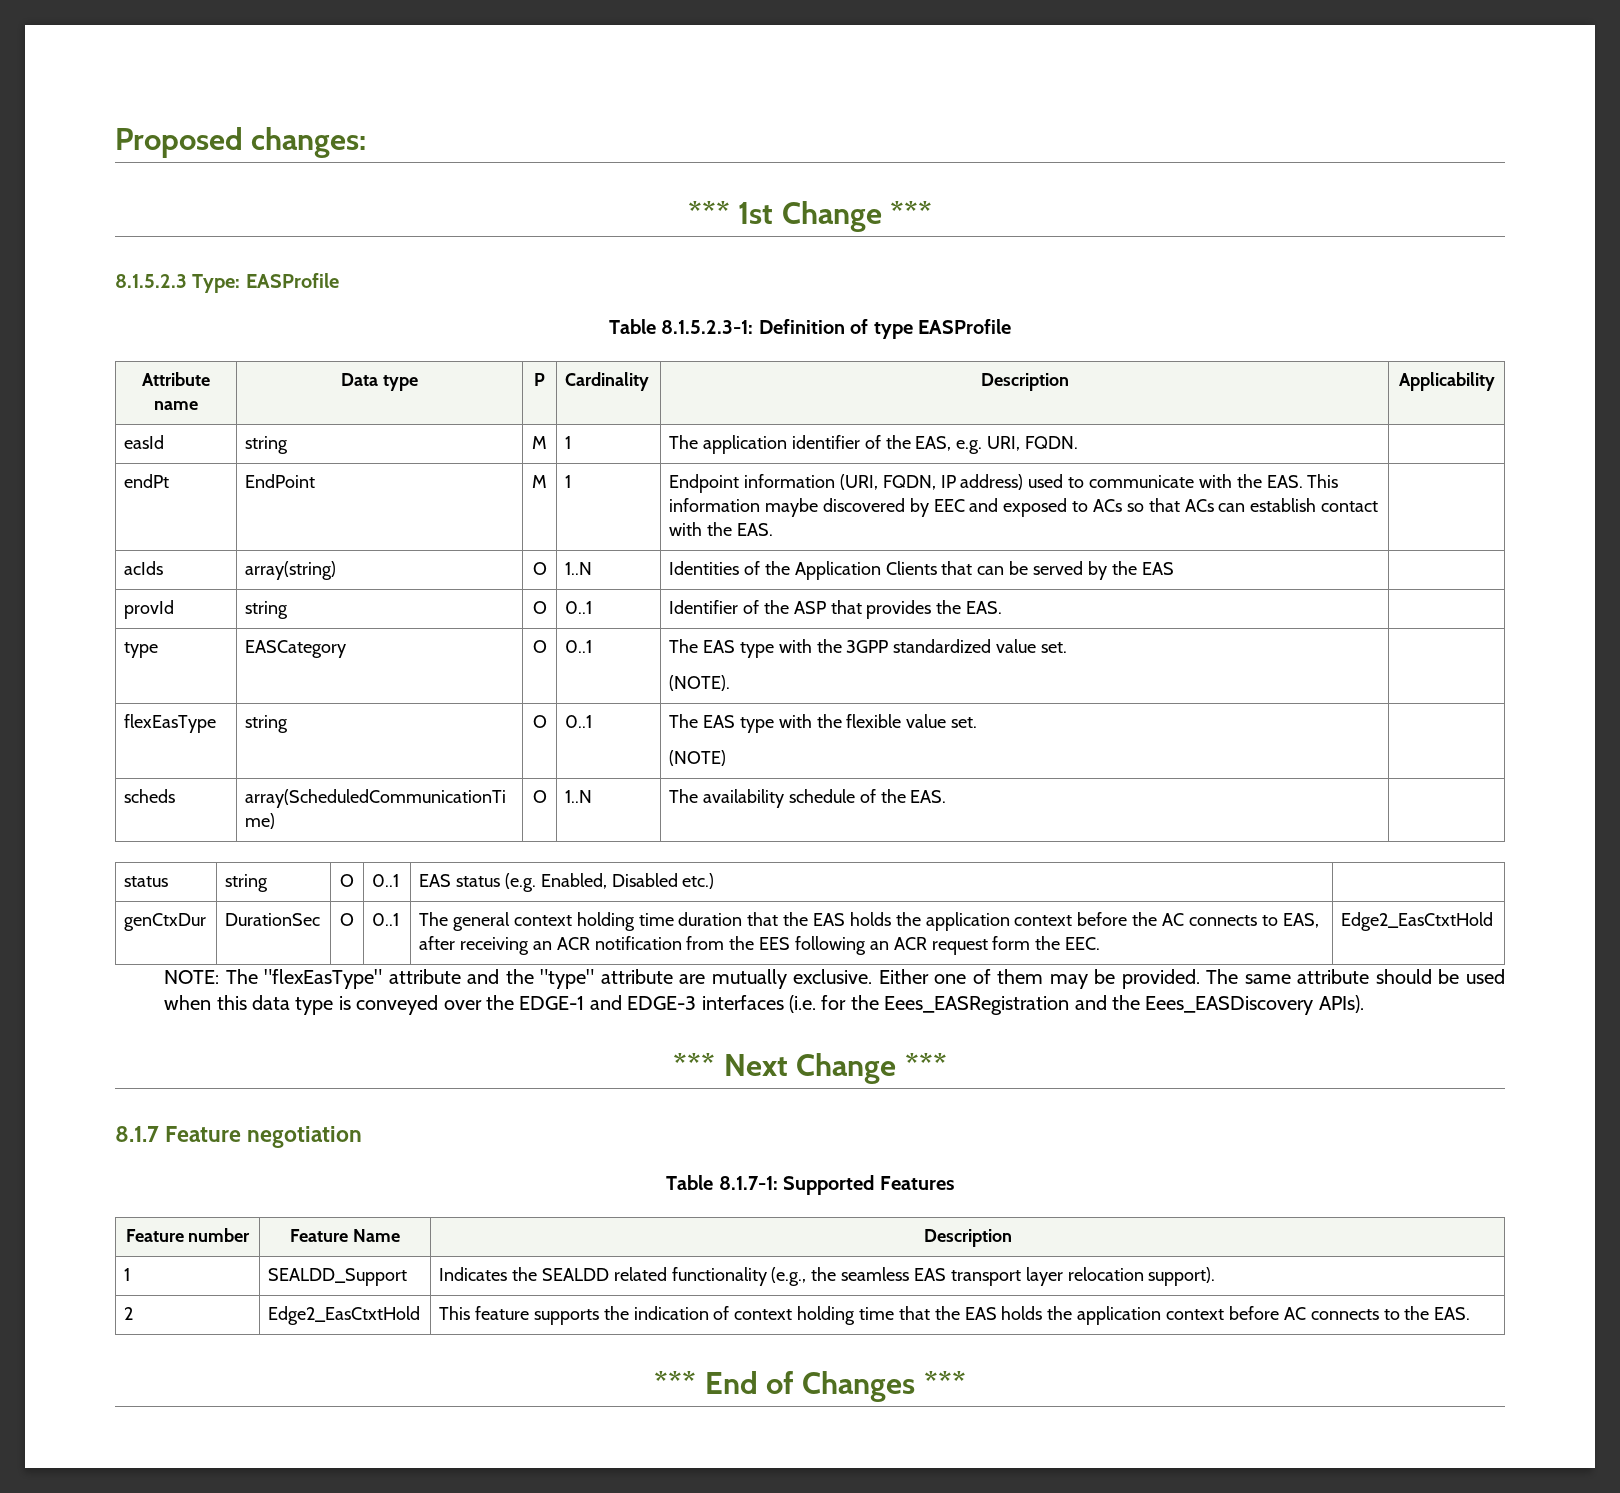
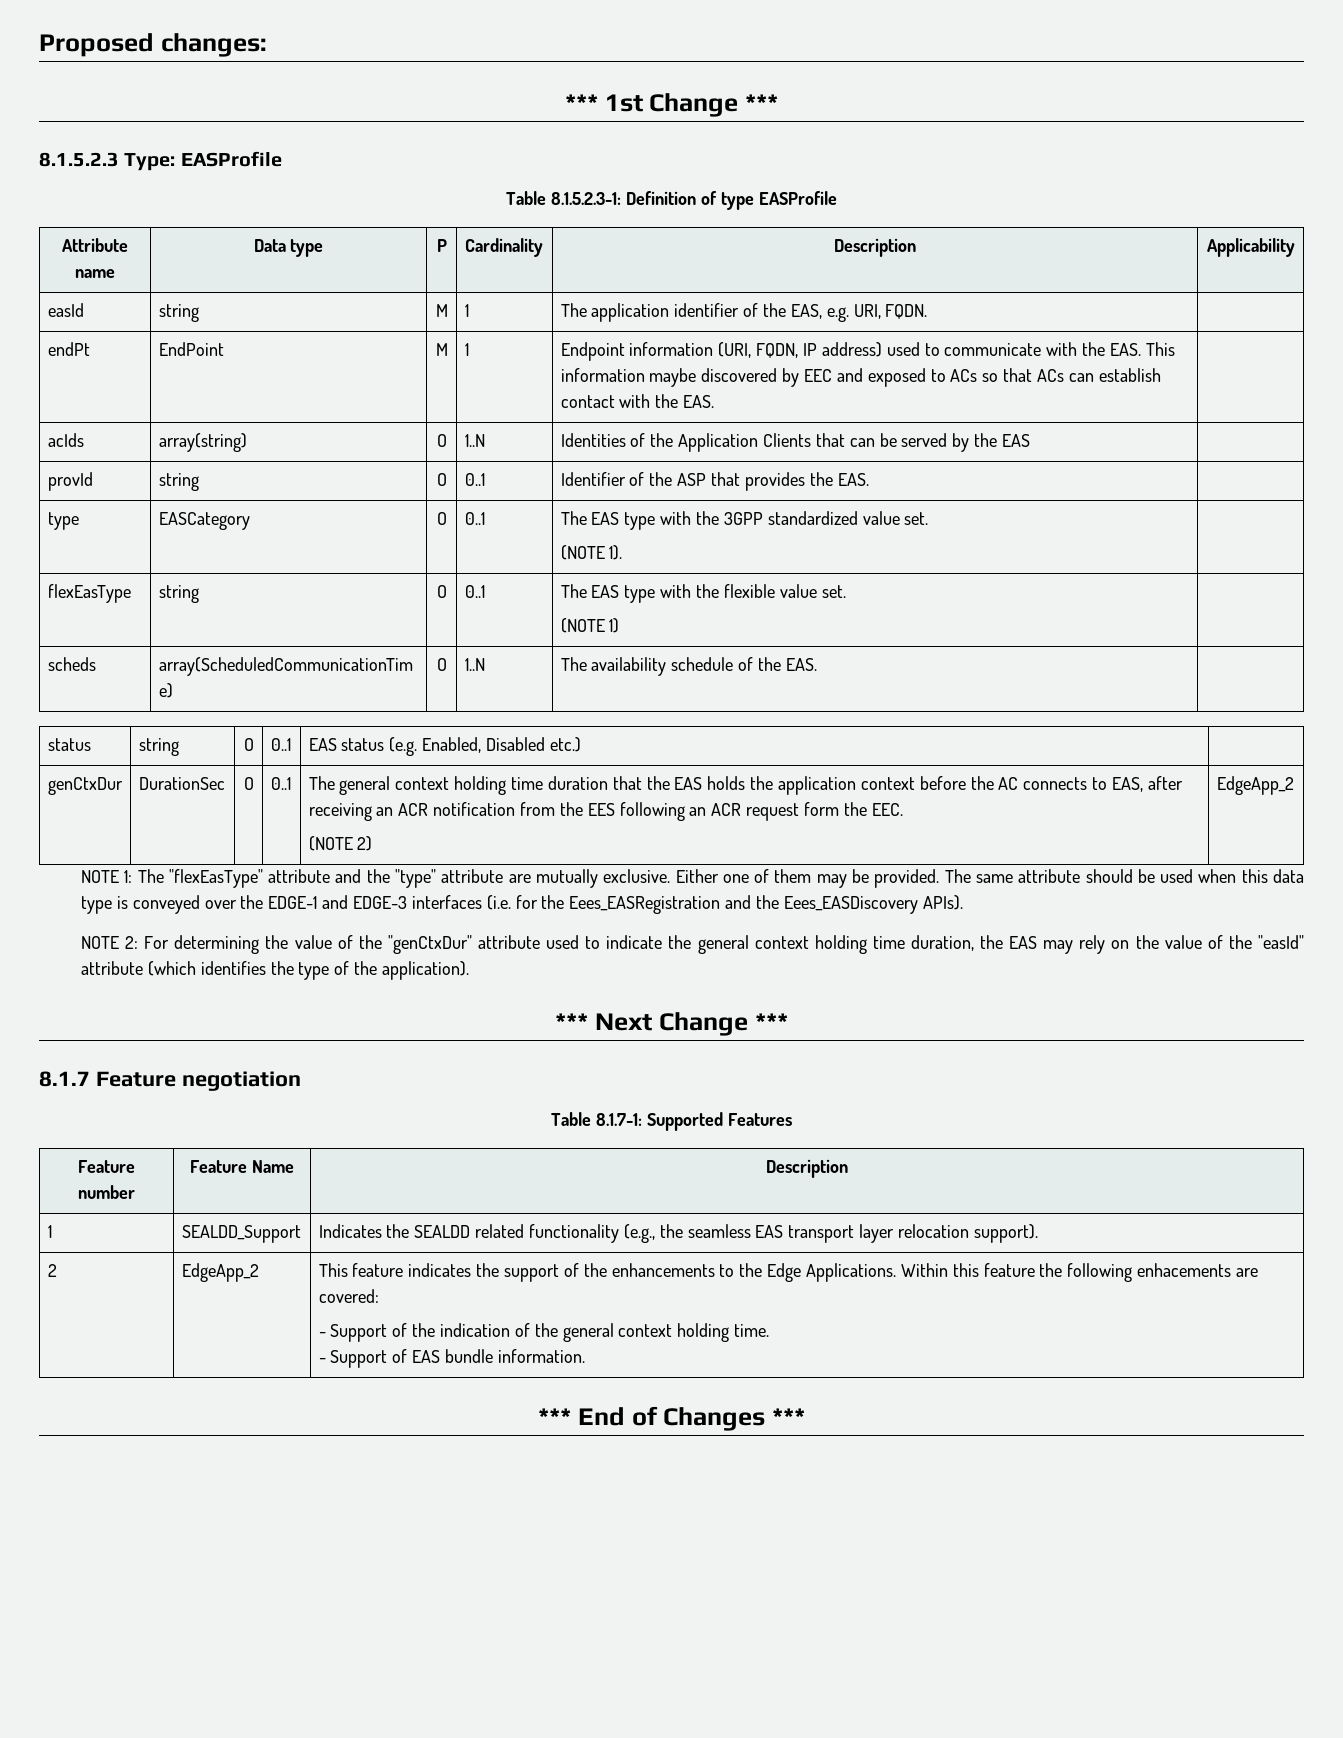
[669,675,731,691] (NOTE). -> [560,545,623,560] (NOTE 1).
[669,750,727,766] (NOTE) -> [560,618,620,633] (NOTE 1)
[1341,912,1494,931] [164,970,220,984] | Edge2_EasCtxtHold // NOTE: -> [308,836,373,851] [1216,776,1294,795] [81,870,133,883] // (NOTE 2) | EdgeApp_2 // NOTE 1:
(1364, 1004) none -> [81,935,1305,954] [81,961,470,980] // NOTE 2: For determining the value of the "genCtxDur" attribute used to indicate the general context holding time duration, the EAS may rely on the value of the "easId" attribute (which identifies the type of the application).
[268,1306,421,1325] Edge2_EasCtxtHold -> [181,1263,259,1282] EdgeApp_2
[533,1306,1471,1325] supports the indication of context holding time that the EAS holds the application context before AC connects to the EAS. -> [408,1263,1258,1282] [318,1289,379,1303] [318,1323,770,1342] [318,1349,585,1368] indicates the support of the enhancements to the Edge Applications. Within this feature the following enhacements are covered: // - Support of the indication of the general context holding time. // - Support of EAS bundle information.

